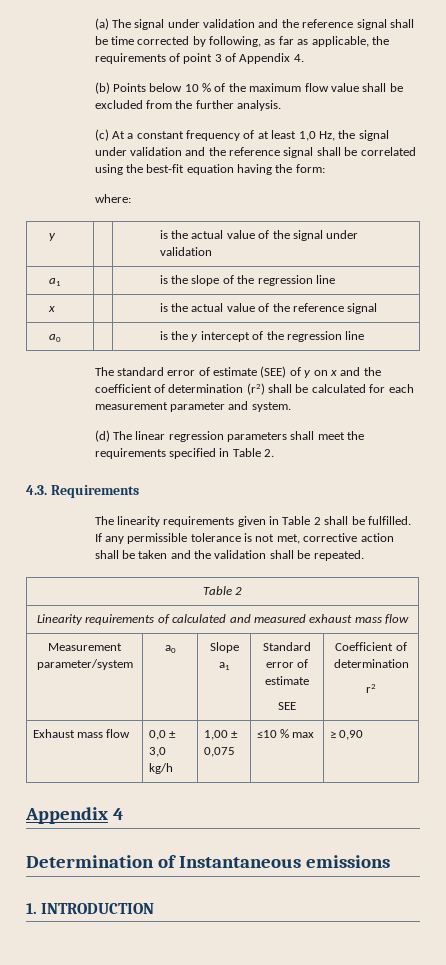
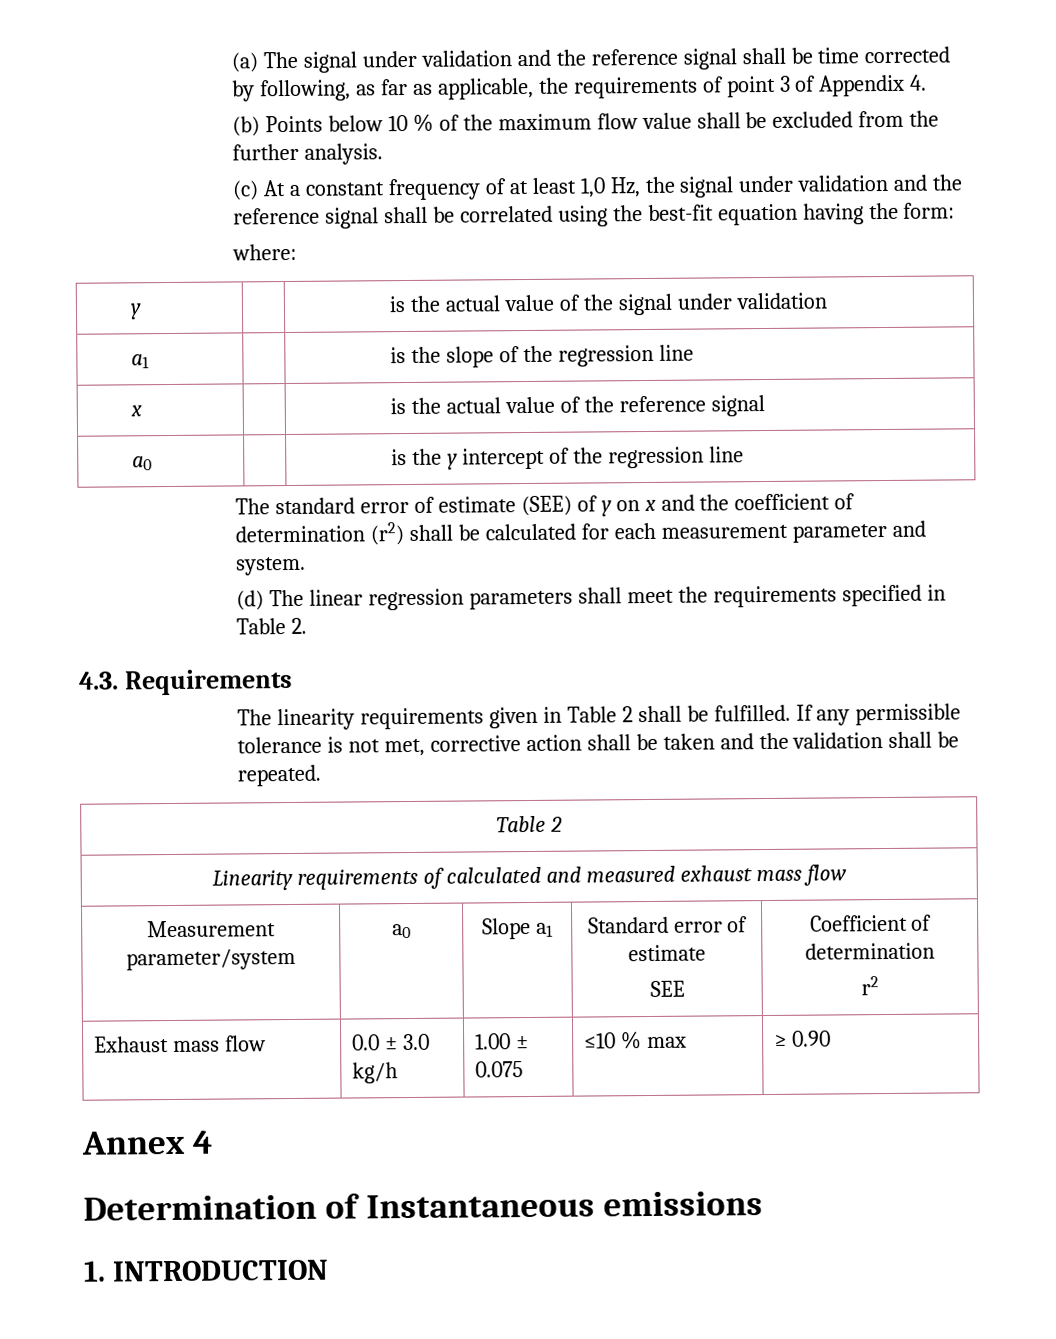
[148,730,176,740] [148,747,166,757] [148,763,173,774] [203,730,238,740] [203,747,235,757] 0,0 ± 3,0 kg/h | 1,00 ± 0,075 -> [351,1033,430,1051] [351,1062,398,1084] [474,1033,529,1050] [474,1061,523,1078] 0.0 ± 3.0 kg/h | 1.00 ± 0.075
[338,730,363,740] [25,807,108,824] 0,90 // Appendix -> [791,1030,831,1047] [81,1130,186,1155] 0.90 // Annex

